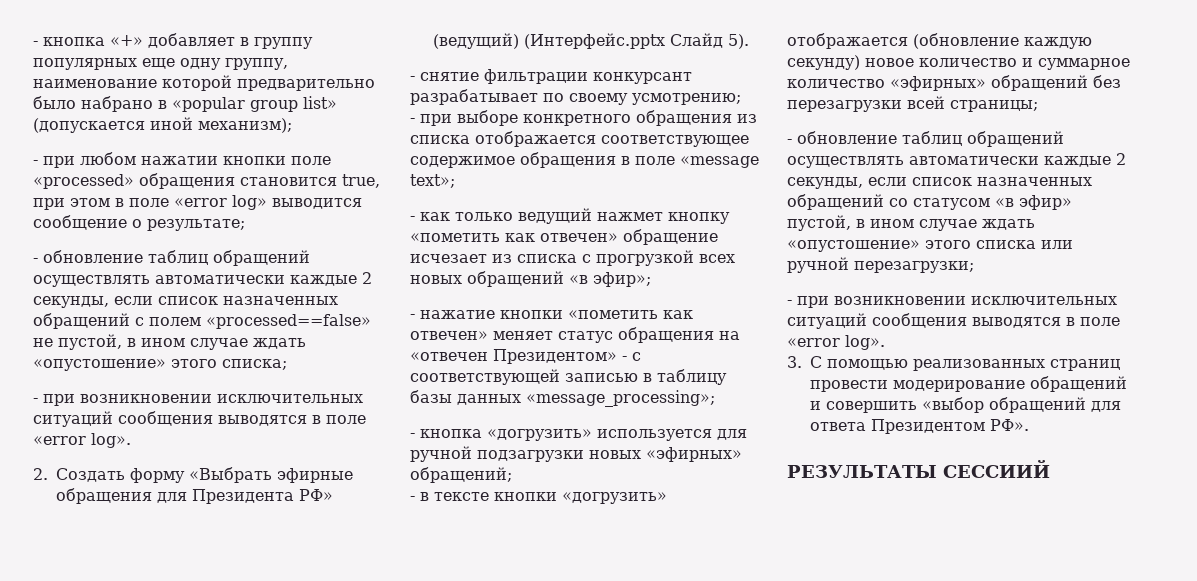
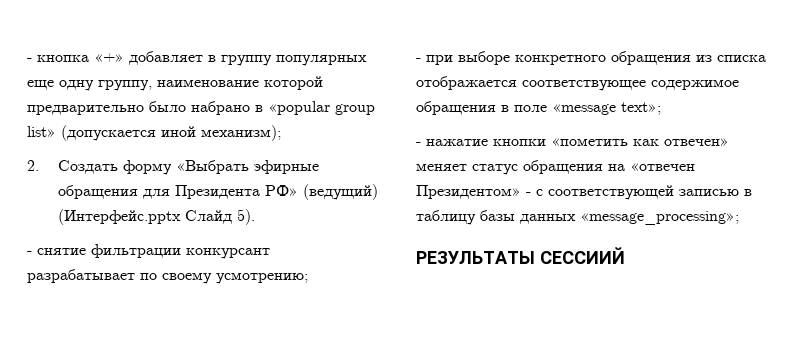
[33,152,331,168] [33,173,380,189] [33,195,362,210] [33,215,245,231] [33,250,310,266] [33,272,372,287] [33,296,338,308] [33,313,371,329] [33,334,306,350] [33,359,287,371] [33,394,363,406] [33,411,366,427] [33,433,131,448] // - при любом нажатии кнопки поле «processed» обращения становится true, при этом в поле «error log» выводится сообщение о результате; // - обновление таблиц обращений осуществлять автоматически каждые 2 секунды, если список назначенных обращений с полем «processed==false» не пустой, в ином случае ждать «опустошение» этого списка; // - при возникновении исключительных ситуаций сообщения выводятся в поле «error log». -> (281, 133) none
[410,208,730,224] [410,229,718,245] [410,250,735,266] [410,271,651,287] // - как только ведущий нажмет кнопку «пометить как отвечен» обращение исчезает из списка с прогрузкой всех новых обращений «в эфир»; -> (661, 108) none
[410,429,747,441] [410,446,742,462] [410,467,512,483] [410,492,667,504] [787,33,1092,49] [787,55,1130,70] [787,75,1121,91] [787,96,1038,112] [787,131,1064,147] [787,153,1126,168] [787,177,1092,189] [787,194,1072,210] [787,215,1035,231] [787,240,1073,252] [787,257,974,273] [787,296,1117,308] [787,313,1120,329] [787,335,885,350] [787,356,1120,371] [810,376,1127,392] [810,397,1121,413] [810,419,1029,434] // - кнопка «догрузить» используется для ручной подзагрузки новых «эфирных» обращений; // - в тексте кнопки «догрузить» отображается (обновление каждую секунду) новое количество и суммарное количество «эфирных» обращений без перезагрузки всей страницы; // - обновление таблиц обращений осуществлять автоматически каждые 2 секунды, если список назначенных обращений со статусом «в эфир» пустой, в ином случае ждать «опустошение» этого списка или ручной перезагрузки; // - при возникновении исключительных ситуаций сообщения выводятся в поле «error log». // 3. С помощью реализованных страниц провести модерирование обращений и совершить «выбор обращений для ответа Президентом РФ». -> (739, 218) none

